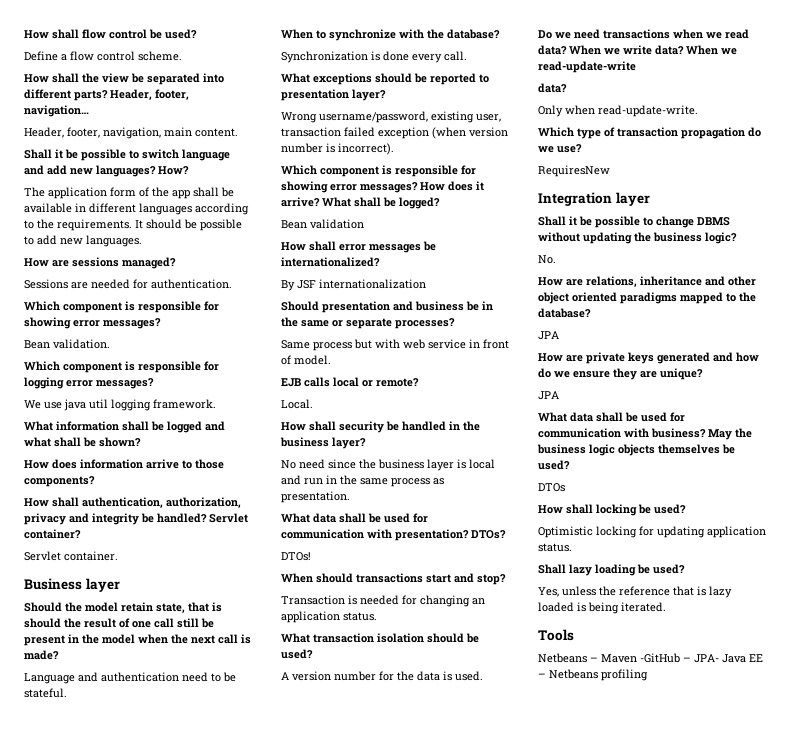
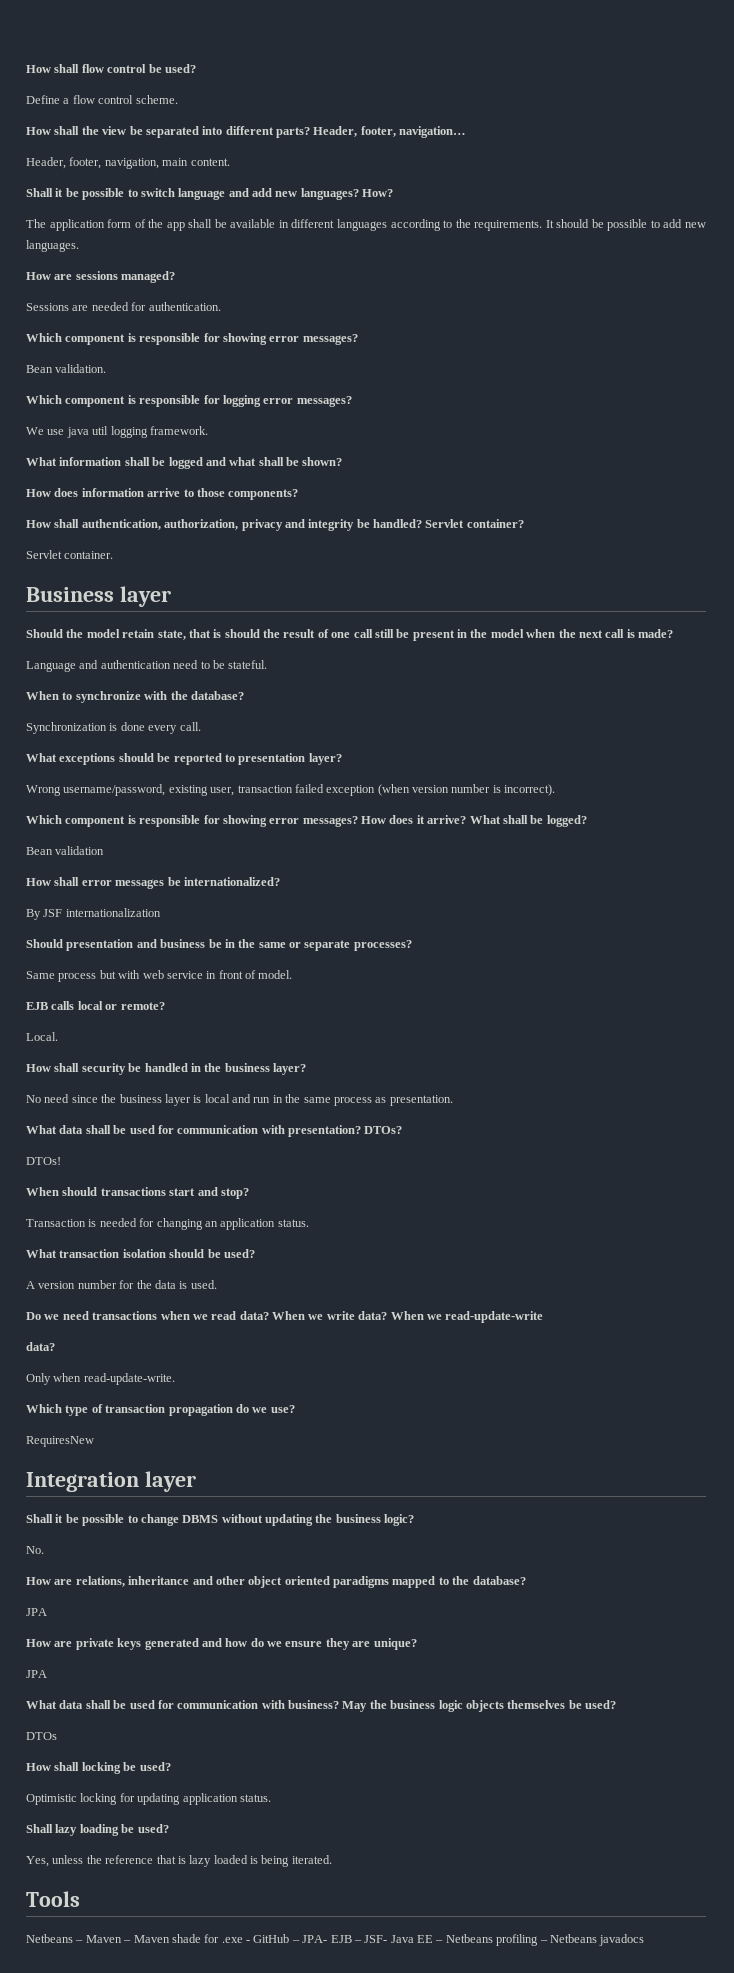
[640,653,719,663] -GitHub – JPA- -> [123,1934,388,1943] – Maven shade for .exe - GitHub – JPA- EJB – JSF-
(648, 675) none -> [539,1934,645,1946] – Netbeans javadocs

